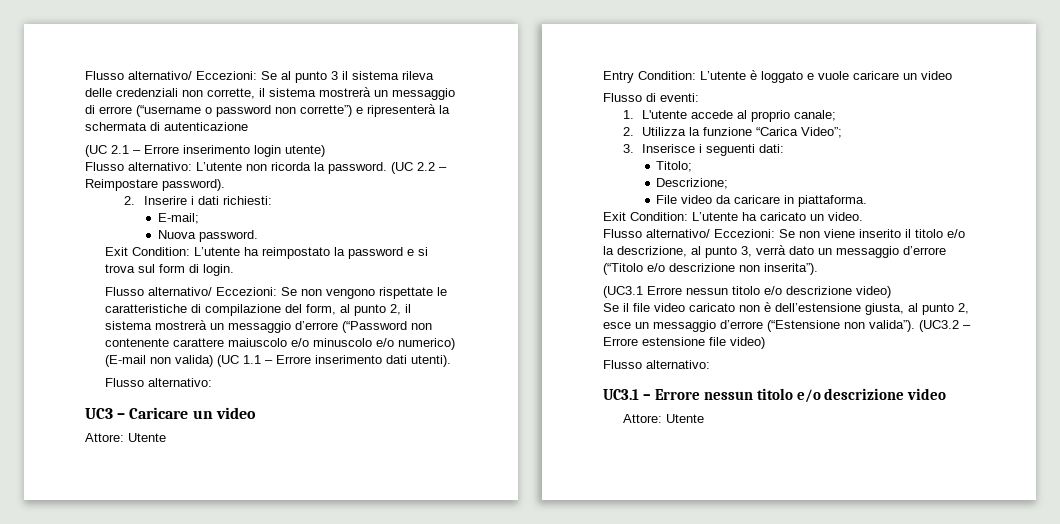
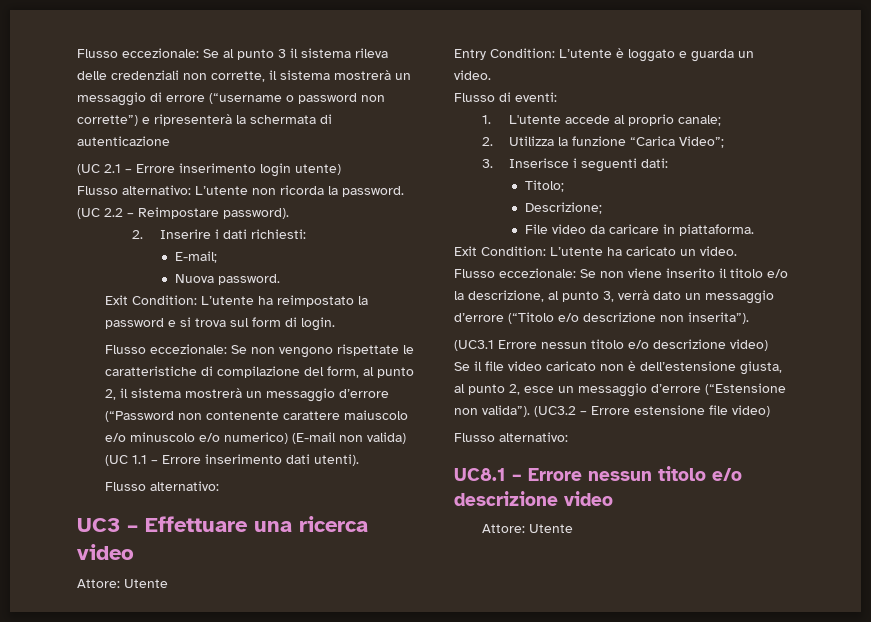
[85,71,257,80] Flusso alternativo/ Eccezioni: -> [77,48,199,58] Flusso eccezionale:
[147,287,277,296] alternativo/ Eccezioni: -> [149,344,227,354] eccezionale:
[129,407,213,419] Caricare un -> [145,516,368,532] Effettuare una ricerca
[818,71,952,80] vuole caricare un video -> [691,49,754,62] [454,70,491,80] guarda un video.
[646,229,775,238] alternativo/ Eccezioni: -> [499,268,576,278] eccezionale:
[603,389,639,400] UC3.1 -> [454,468,506,481] UC8.1

